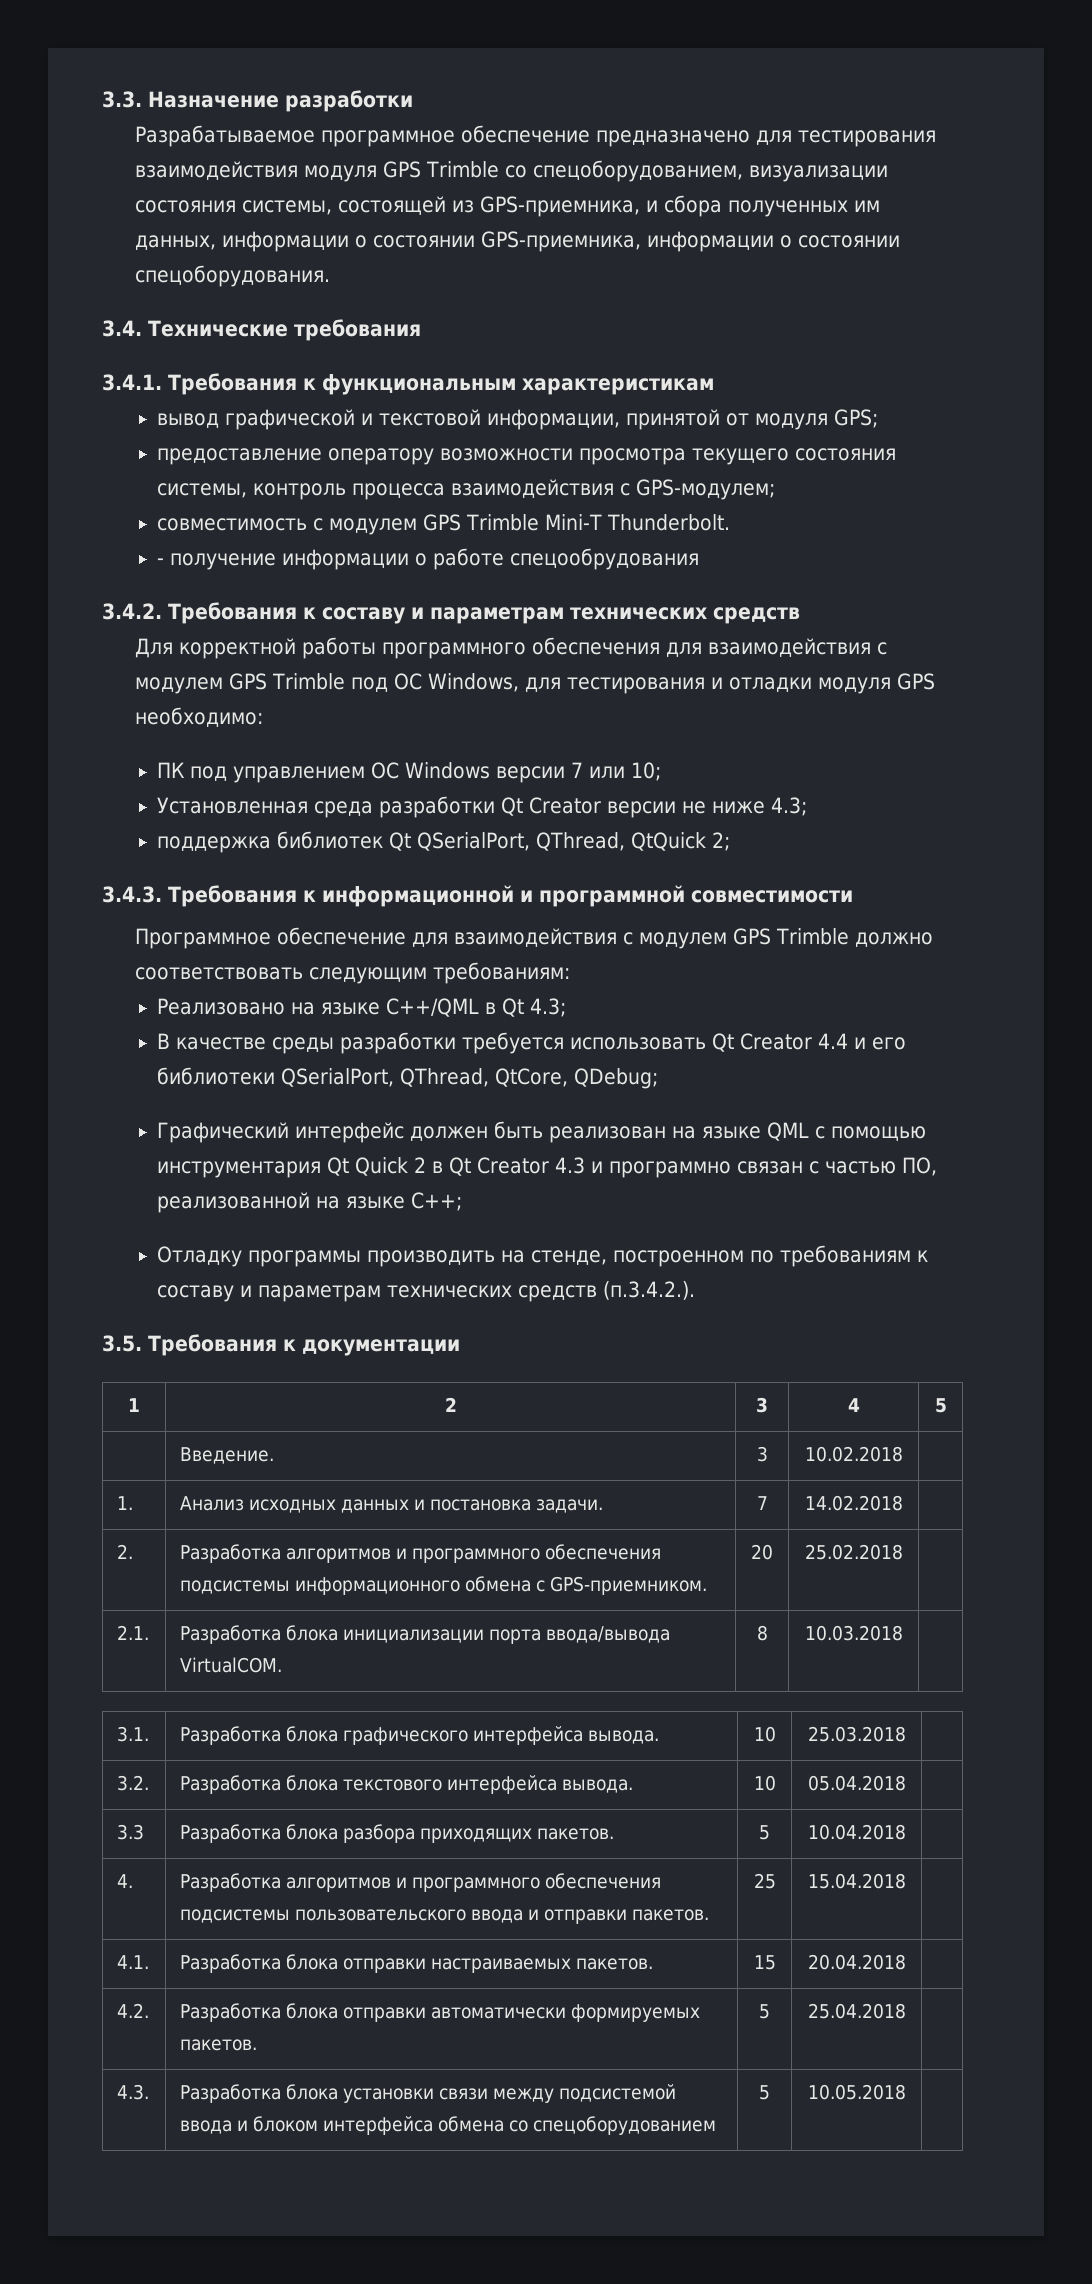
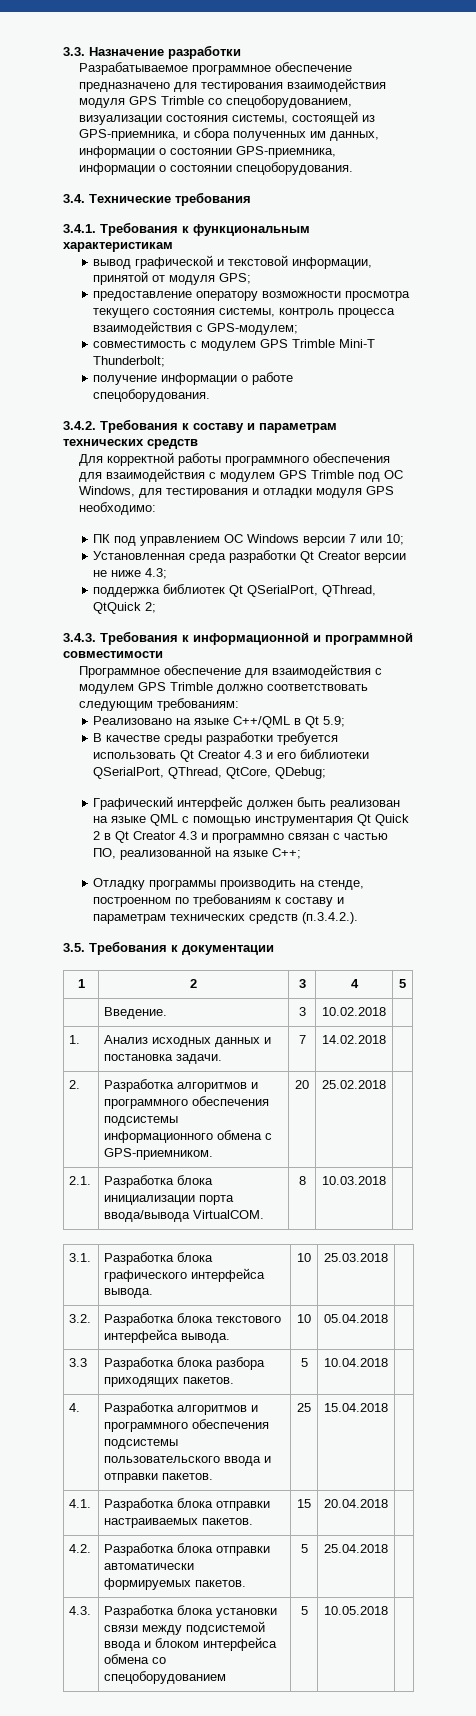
[607,514,731,531] [157,558,165,565] Thunderbolt. // - -> [93,356,166,367] Thunderbolt; //
[510,548,700,570] спецообрудования -> [93,389,211,402] спецоборудования.
[530,998,567,1017] 4.3; -> [323,716,346,727] 5.9;
[818,1033,849,1049] 4.4 -> [244,750,263,759] 4.3

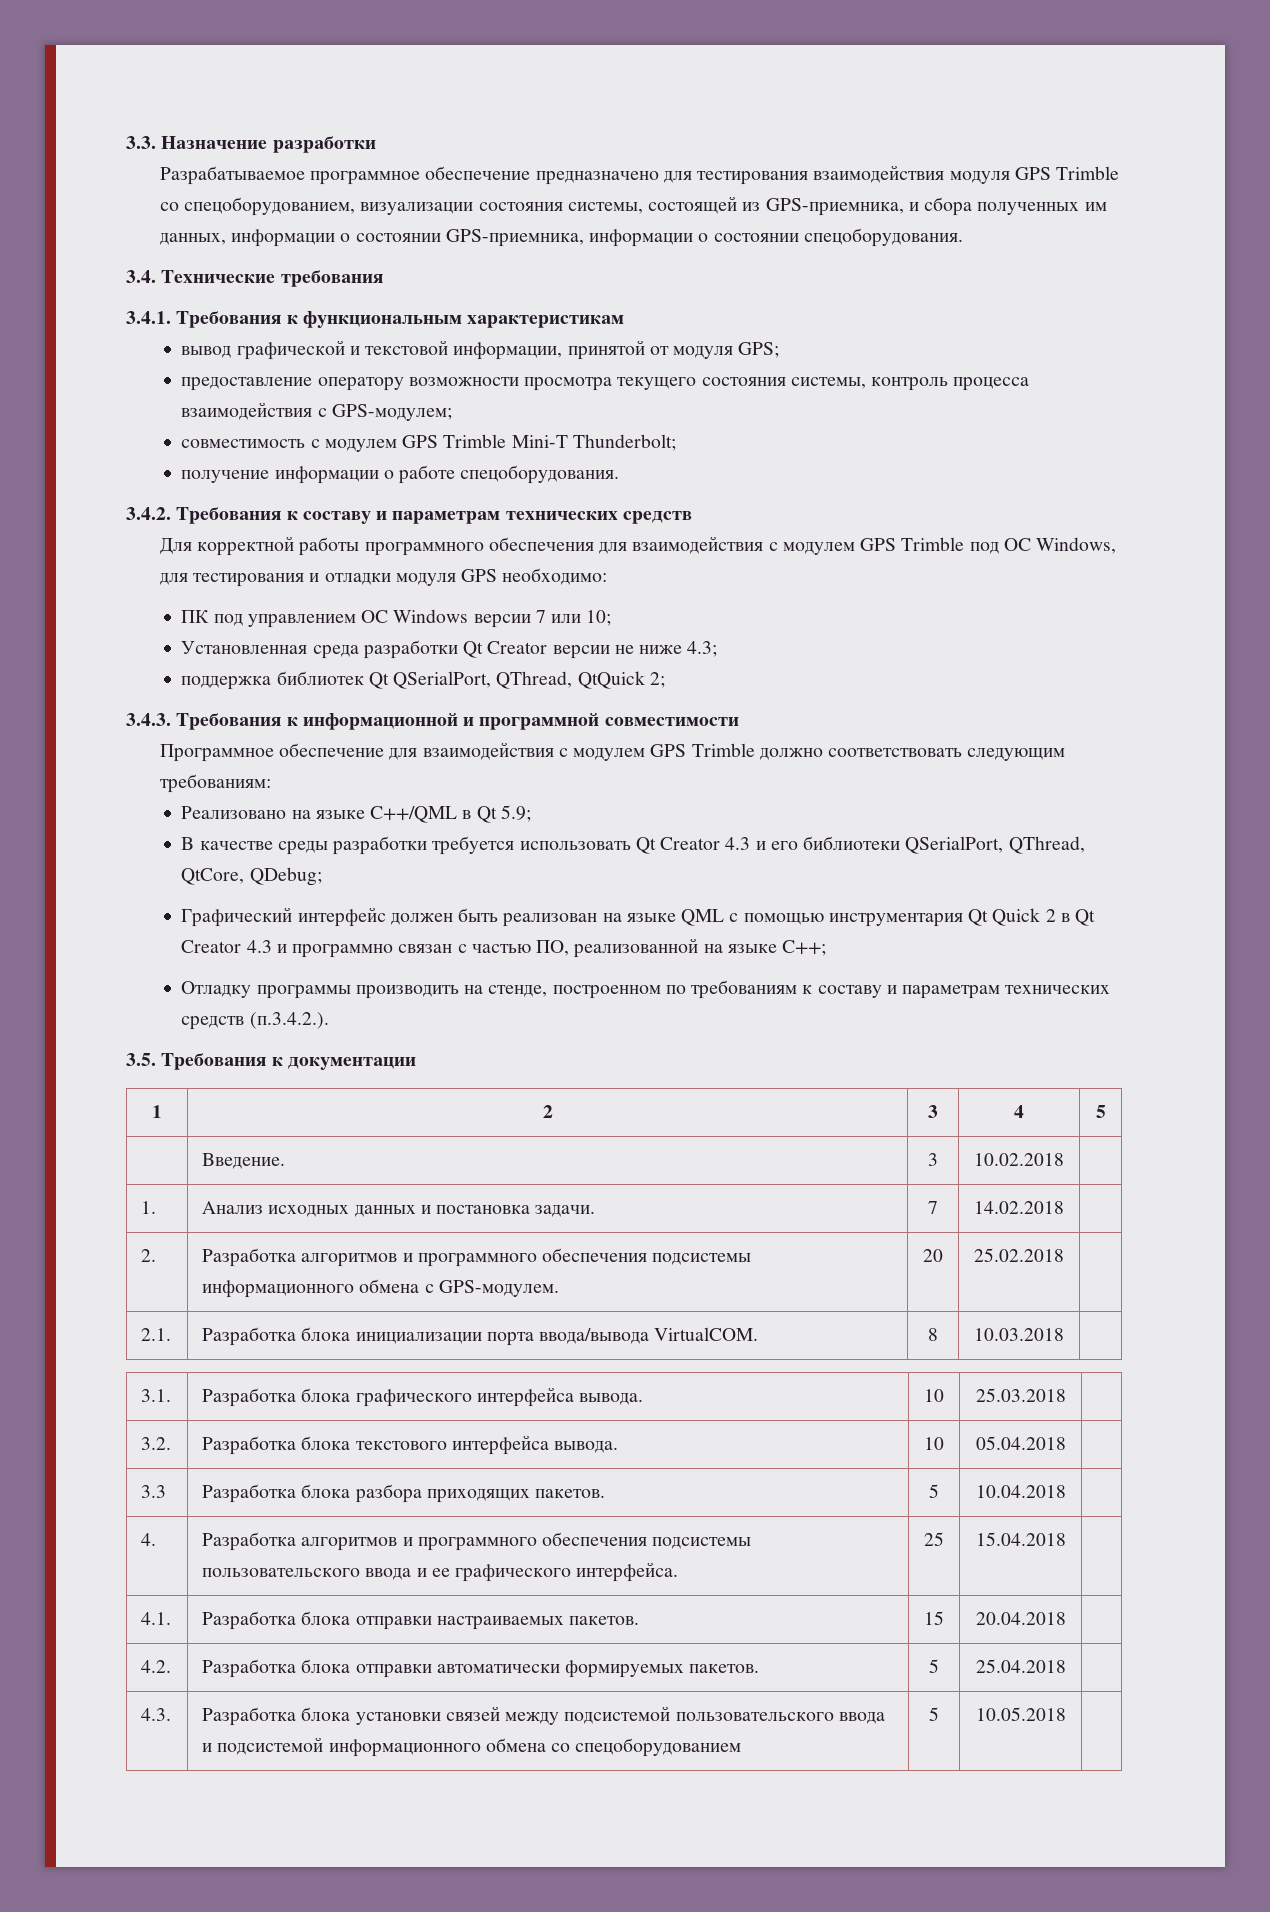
[104,1148,214,1160] GPS-приемником. -> [438,1280,559,1297] GPS-модулем.
[104,1473,214,1483] отправки пакетов. -> [431,1562,679,1582] ее графического интерфейса.
[104,1625,139,1632] связи -> [445,1706,500,1721] связей
[104,1637,278,1651] ввода и блоком интерфейса -> [675,1712,885,1724] [202,1737,481,1757] пользовательского ввода и подсистемой информационного

